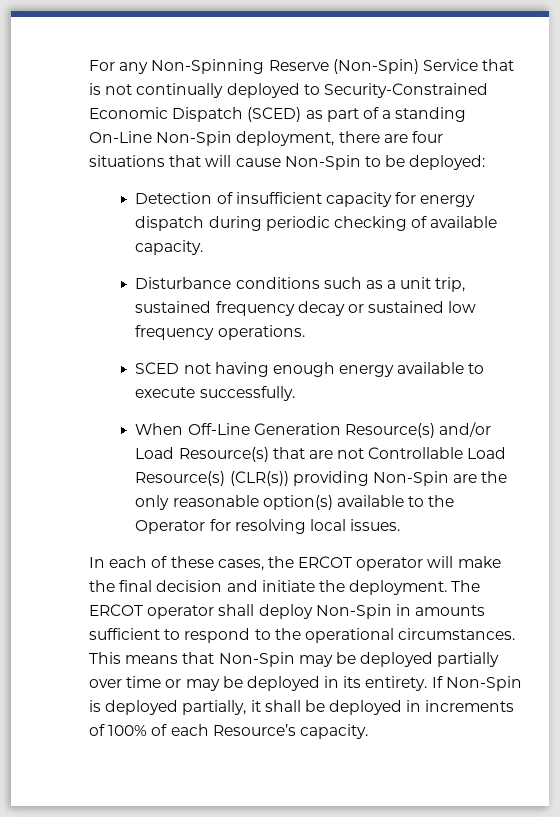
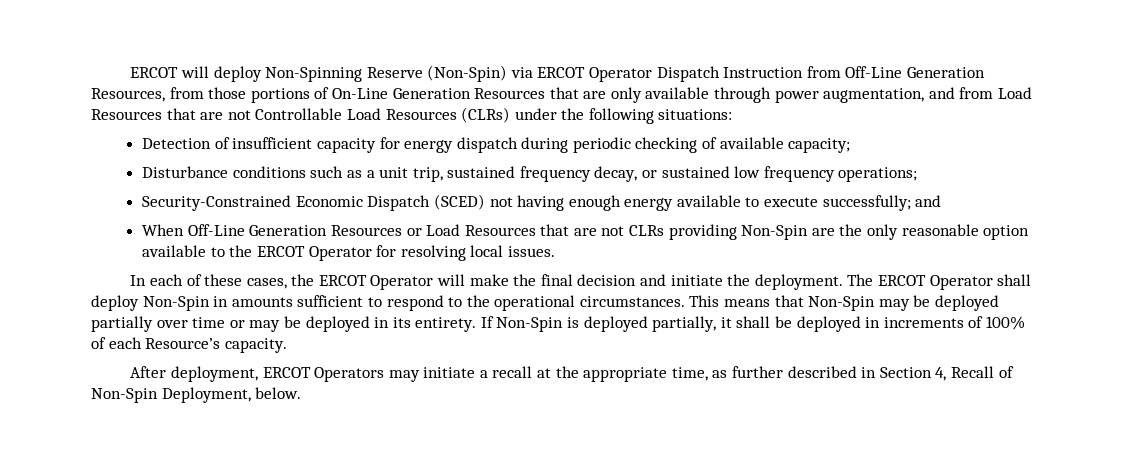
[89,59,515,74] [89,83,488,98] [89,107,467,122] [89,131,443,146] [89,155,486,170] For any Non-Spinning Reserve (Non-Spin) Service that is not continually deployed to Security-Constrained Economic Dispatch (SCED) as part of a standing On-Line Non-Spin deployment, there are four situations that will cause Non-Spin to be deployed: -> [130,65,985,82] [91,87,1033,103] [91,107,733,124] ERCOT will deploy Non-Spinning Reserve (Non-Spin) via ERCOT Operator Dispatch Instruction from Off-Line Generation Resources, from those portions of On-Line Generation Resources that are only available through power augmentation, and from Load Resources that are not Controllable Load Resources (CLRs) under the following situations:
[135,240,204,255] capacity. -> [788,138,851,153] capacity;
[297,301,345,316] decay -> [594,166,638,182] decay,
[217,325,305,340] [135,362,180,374] operations. // SCED -> [838,167,918,182] [142,194,485,211] operations; // Security-Constrained Economic Dispatch (SCED)
[199,386,295,401] successfully. -> [822,195,942,211] successfully; and
[344,422,492,438] [135,447,507,462] [135,471,289,486] Resource(s) and/or Load Resource(s) that are not Controllable Load Resource(s) (CLR(s)) -> [330,224,665,236] Resources or Load Resources that are not CLRs
[262,495,333,510] option(s) -> [983,225,1030,240] option
(455, 501) none -> [256,246,305,257] ERCOT
[356,557,424,571] operator -> [370,275,434,290] Operator
[147,605,215,619] operator -> [929,275,993,290] Operator
(368, 731) none -> [130,366,1014,382] [91,387,302,403] // After deployment, ERCOT Operators may initiate a recall at the appropriate time, as further described in Section 4, Recall of Non-Spin Deployment, below.

